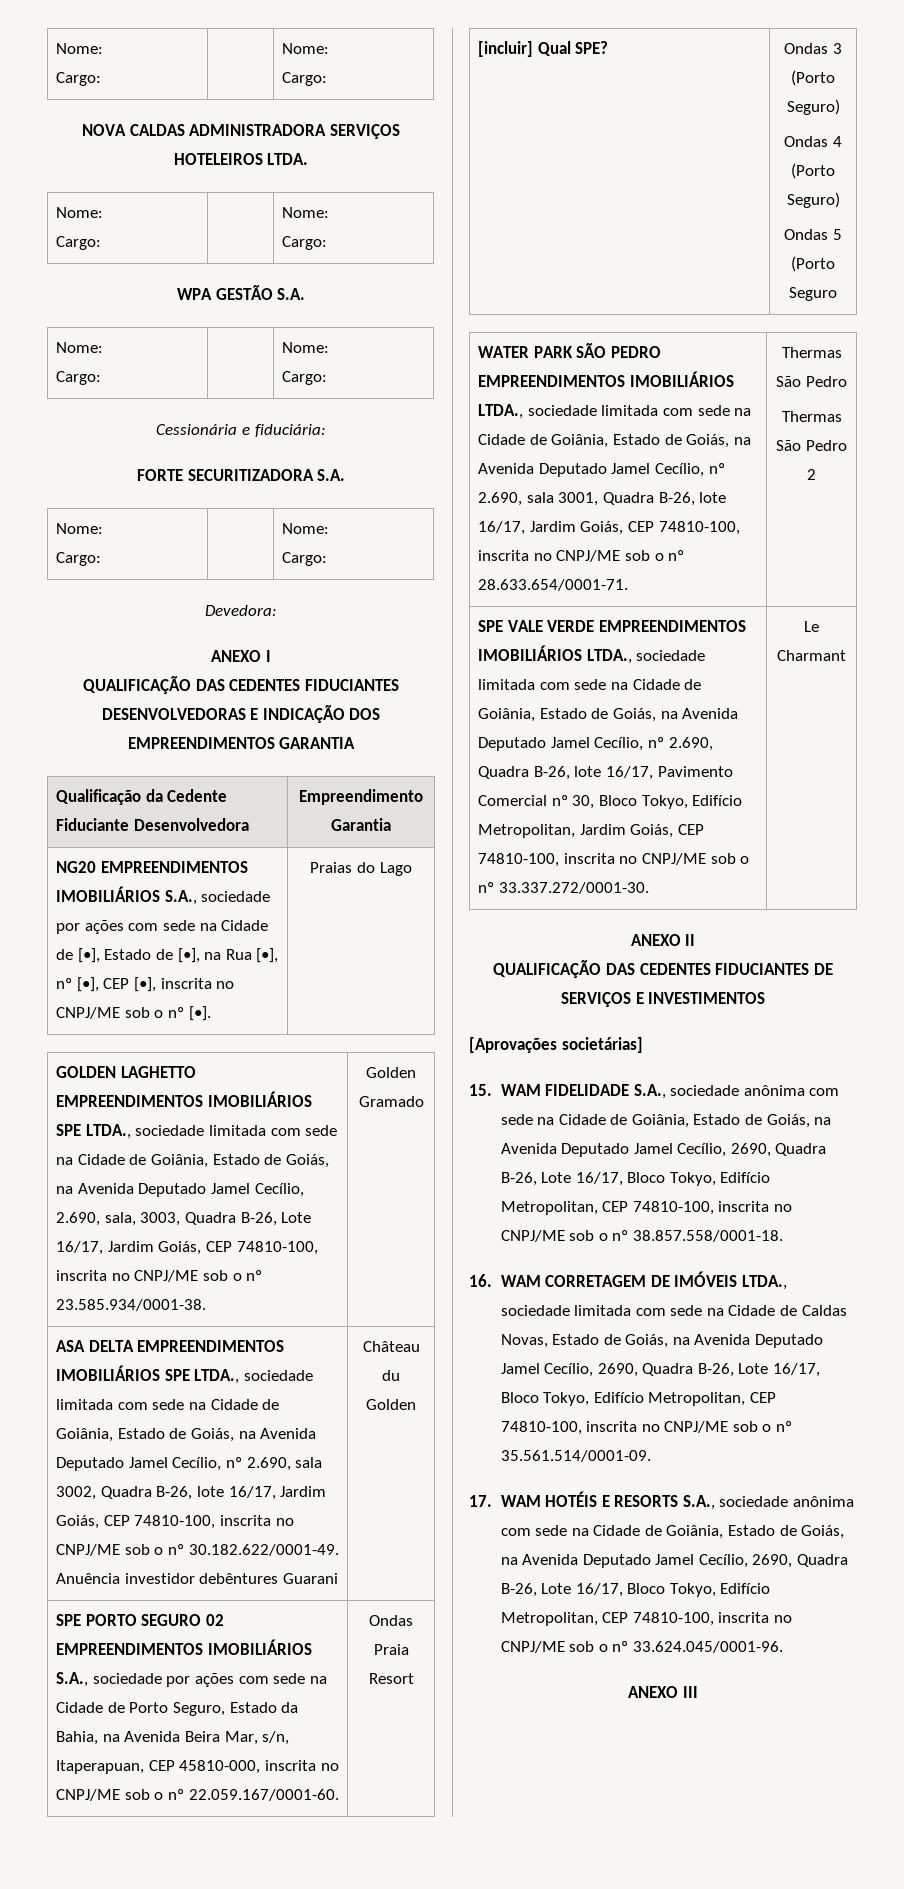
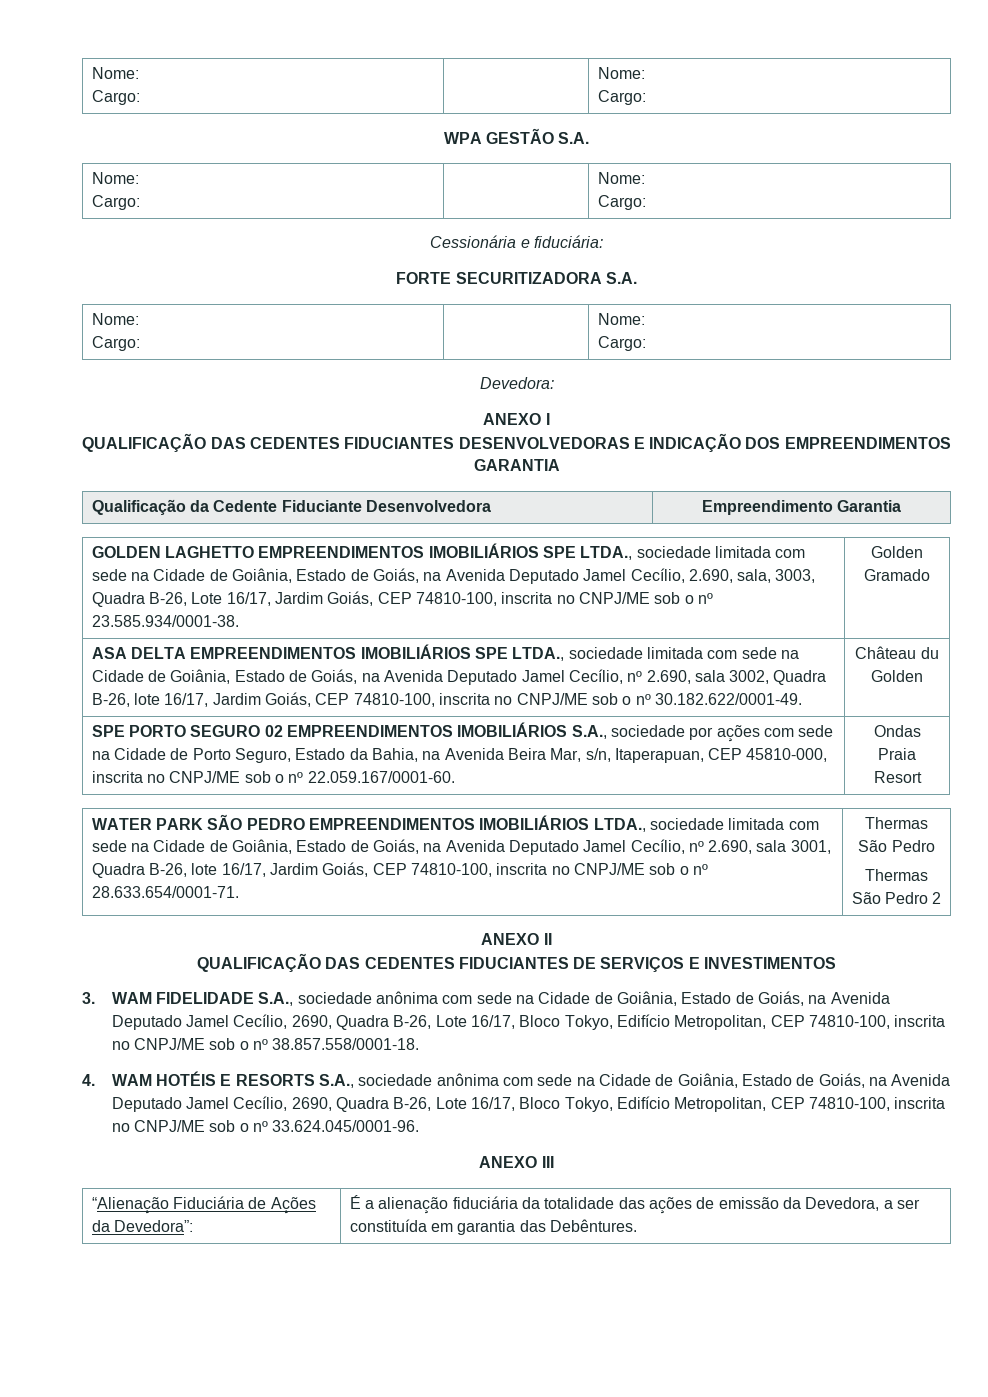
[56,43,104,54] [56,72,102,86] [282,43,330,54] [282,72,328,86] [82,124,400,139] [173,153,309,165] [56,207,104,218] [56,236,102,250] [282,207,330,218] [282,236,328,250] Nome: // Cargo: | | Nome: // Cargo: // NOVA CALDAS ADMINISTRADORA SERVIÇOS HOTELEIROS LTDA. // Nome: // Cargo: | | Nome: // Cargo: -> [91,67,139,79] [91,90,140,105] [597,67,645,79] [597,90,646,105] Nome: // Cargo: | | Nome: // Cargo:
[56,861,248,873] [56,886,271,905] [56,920,269,934] [56,948,279,963] [56,977,235,992] [56,1006,211,1021] [310,862,412,876] // NG20 EMPREENDIMENTOS IMOBILIÁRIOS S.A., sociedade por ações com sede na Cidade de [•], Estado de [•], na Rua [•], nº [•], CEP [•], inscrita no CNPJ/ME sob o nº [•]. | Praias do Lago -> (902, 506) none
[56,1573,338,1584] Anuência investidor debêntures Guarani -> (802, 699) none
[478,41,609,57] [784,43,842,54] [791,70,835,86] [786,99,840,115] [784,136,842,147] [791,163,835,179] [786,192,840,208] [784,229,842,240] [791,256,835,272] [789,287,837,301] // [incluir] Qual SPE? | Ondas 3 (Porto Seguro) // Ondas 4 (Porto Seguro) // Ondas 5 (Porto Seguro -> (922, 777) none
[478,620,746,632] [478,645,706,664] [478,679,702,690] [478,708,739,722] [478,737,713,751] [478,766,733,780] [478,795,743,809] [478,824,704,838] [478,853,750,867] [478,882,649,894] [804,621,819,632] [777,650,846,661] // SPE VALE VERDE EMPREENDIMENTOS IMOBILIÁRIOS LTDA., sociedade limitada com sede na Cidade de Goiânia, Estado de Goiás, na Avenida Deputado Jamel Cecílio, nº 2.690, Quadra B-26, lote 16/17, Pavimento Comercial nº 30, Bloco Tokyo, Edifício Metropolitan, Jardim Goiás, CEP 74810-100, inscrita no CNPJ/ME sob o nº 33.337.272/0001-30. | Le Charmant -> (942, 898) none
[469,1037,643,1053] [469,1084,492,1096] [Aprovações societárias] // 15. -> [82,992,95,1004] 3.
[469,1271,787,1290] [500,1305,847,1316] [500,1334,824,1348] [500,1363,821,1377] [500,1392,776,1406] [500,1421,793,1435] [500,1450,651,1462] [469,1495,492,1507] 16. WAM CORRETAGEM DE IMÓVEIS LTDA., sociedade limitada com sede na Cidade de Caldas Novas, Estado de Goiás, na Avenida Deputado Jamel Cecílio, 2690, Quadra B-26, Lote 16/17, Bloco Tokyo, Edifício Metropolitan, CEP 74810-100, inscrita no CNPJ/ME sob o nº 35.561.514/0001-09. // 17. -> [82,1074,95,1086] 4.
(698, 1692) none -> [91,1196,316,1214] [91,1220,193,1232] [349,1195,920,1214] [349,1219,637,1235] // “Alienação Fiduciária de Ações da Devedora”: | É a alienação fiduciária da totalidade das ações de emissão da Devedora, a ser constituída em garantia das Debêntures.

